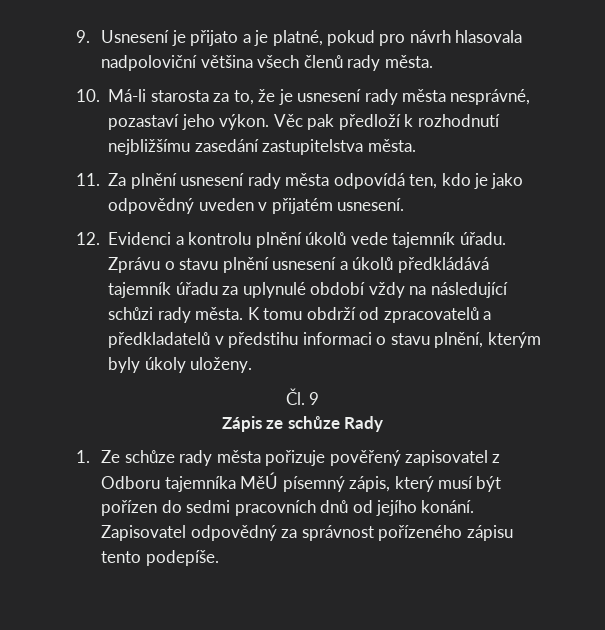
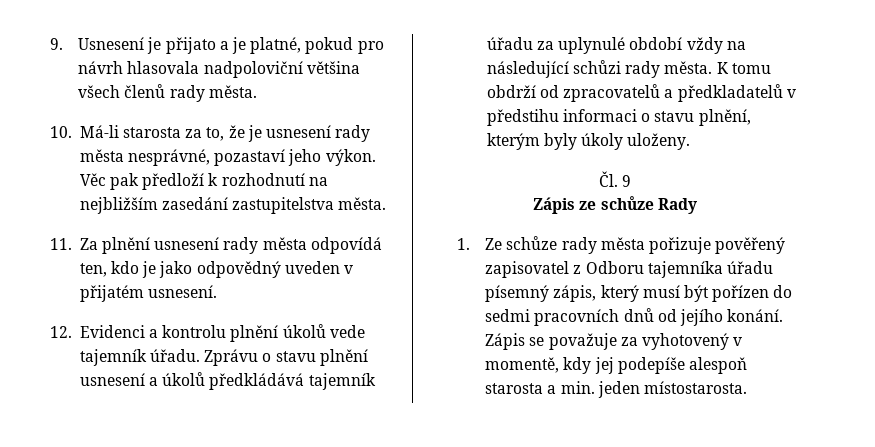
[108,139,191,155] nejbližšímu -> [308,177,328,186] [79,197,158,214] na nejbližším
[240,472,279,489] MěÚ -> [726,261,773,274] úřadu
[101,525,513,541] [101,550,219,566] Zapisovatel odpovědný za správnost pořízeného zápisu tento podepíše. -> [485,333,743,350] [485,357,747,374] [485,381,747,398] Zápis se považuje za vyhotovený v momentě, kdy jej podepíše alespoň starosta a min. jeden místostarosta.

